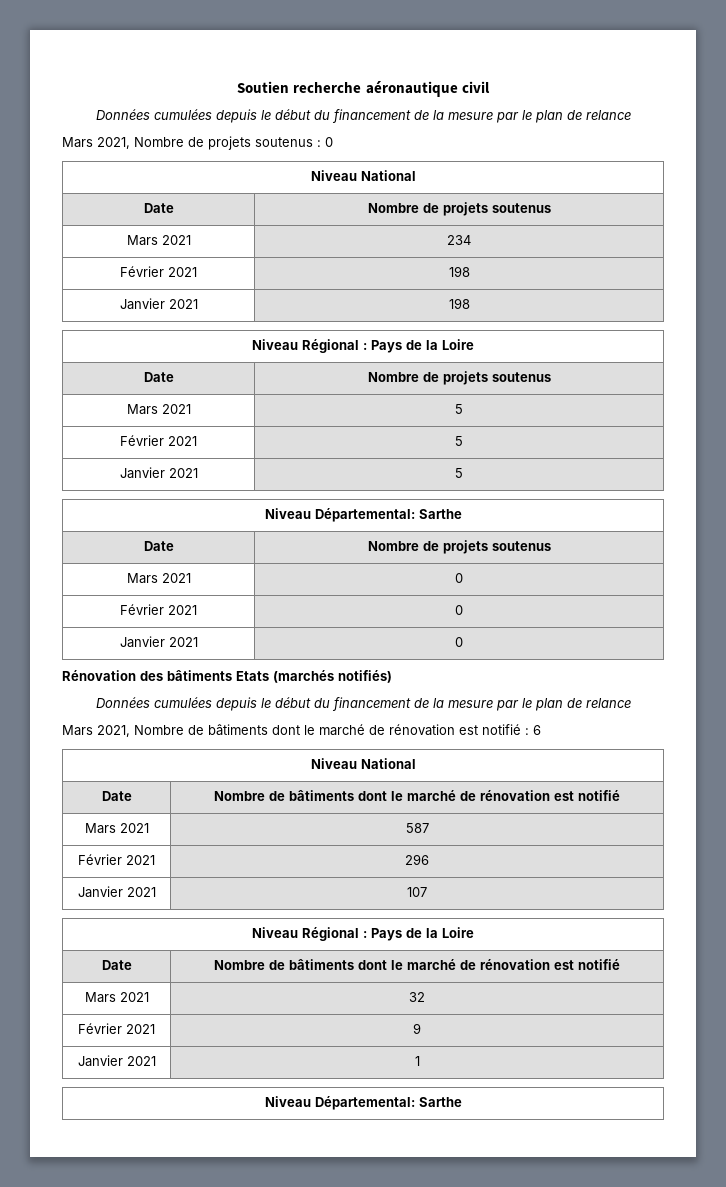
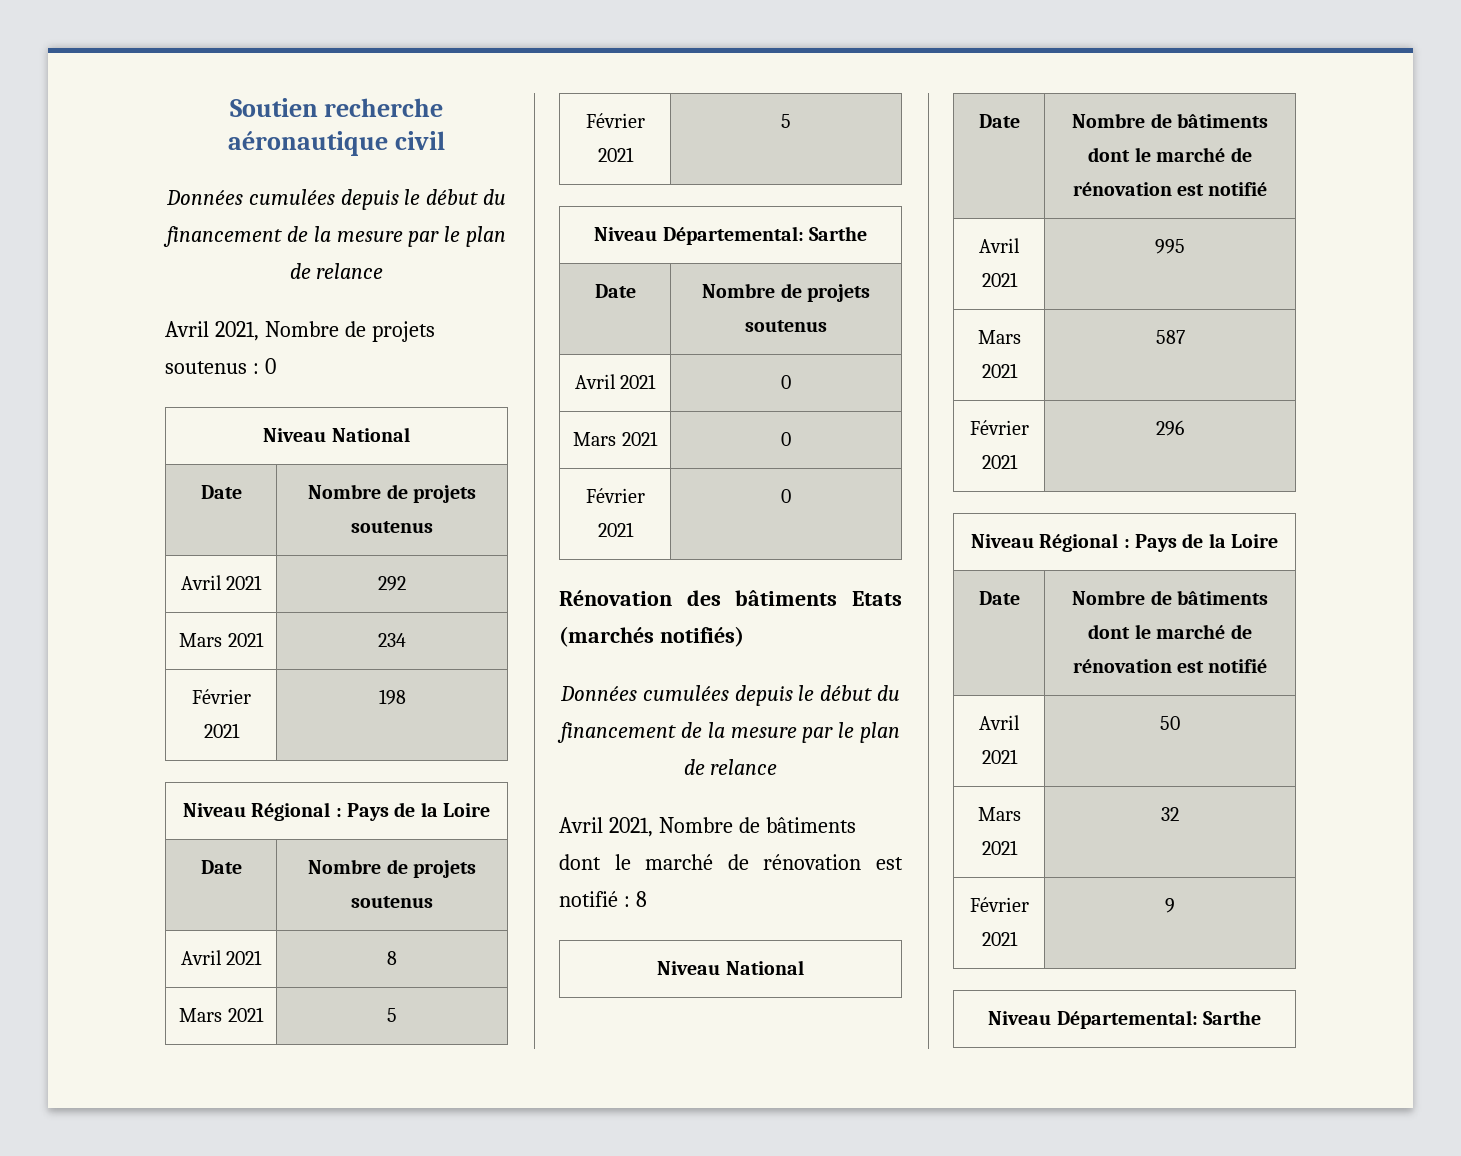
[62,137,93,148] Mars -> [165,321,209,337] Avril
(551, 208) none -> [180,575,263,590] [378,576,406,591] // Avril 2021 | 292
[119,298,198,310] [448,298,470,309] // Janvier 2021 | 198 -> (406, 697) none
(551, 377) none -> [180,950,263,965] [387,951,397,965] // Avril 2021 | 8
[119,467,198,479] [455,468,463,478] // Janvier 2021 | 5 -> (791, 121) none
(551, 546) none -> [574,374,657,389] [781,375,791,389] // Avril 2021 | 0
[119,636,198,648] [455,637,463,647] // Janvier 2021 | 0 -> (791, 496) none
[62,725,93,736] Mars -> [559,817,603,833] Avril
[533,725,541,735] 6 -> [635,891,647,907] 8
(620, 795) none -> [979,238,1020,253] [981,272,1018,287] [1155,239,1185,254] // Avril 2021 | 995
[77,886,156,898] [407,887,427,897] // Janvier 2021 | 107 -> (1184, 428) none
(620, 964) none -> [979,715,1020,730] [981,749,1018,764] [1160,716,1180,730] // Avril 2021 | 50
[77,1055,156,1067] [414,1056,420,1066] // Janvier 2021 | 1 -> (1175, 905) none

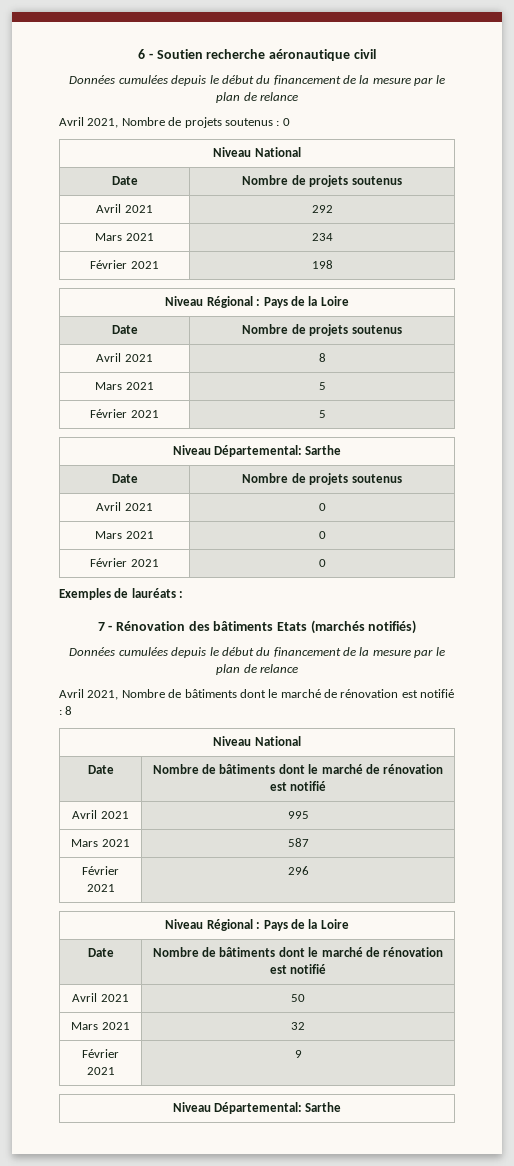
(229, 107) none -> [138,49,154,59] 6 -
(791, 496) none -> [59,588,184,600] [97,622,113,631] Exemples de lauréats : // 7 -

